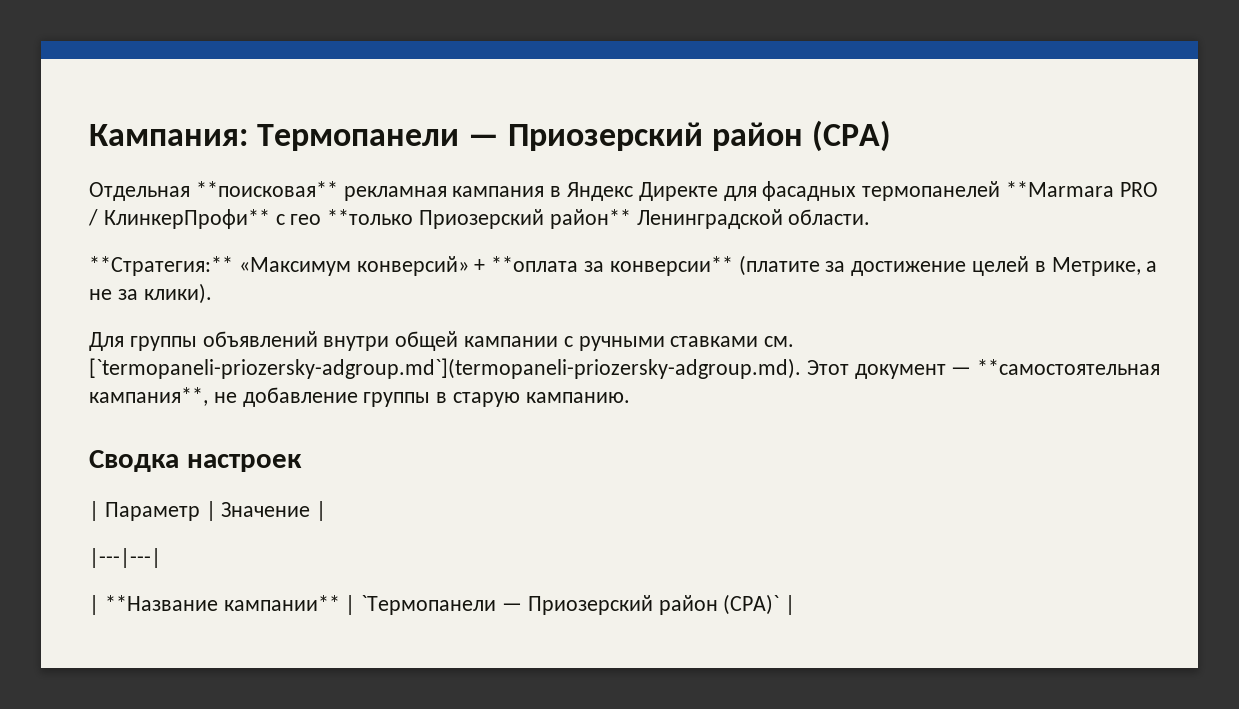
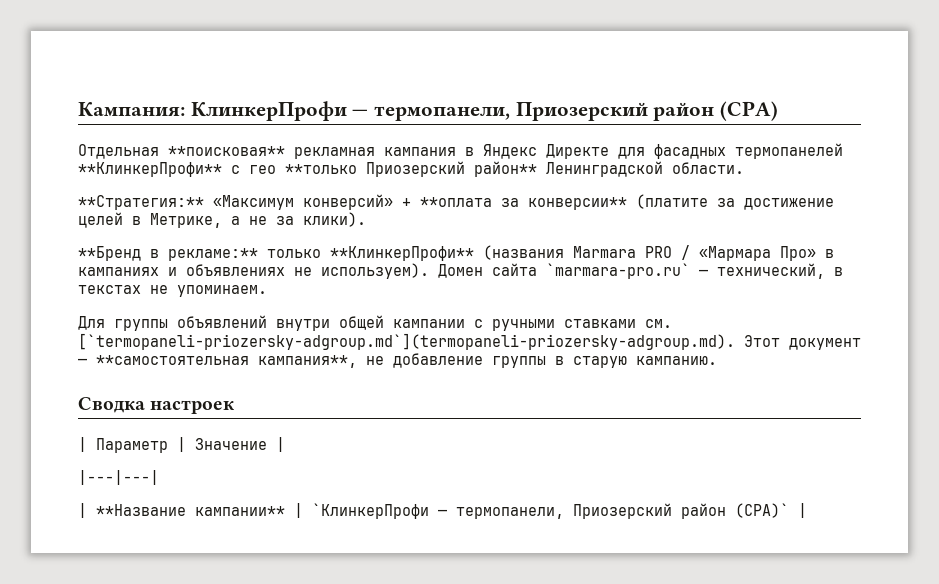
[257,124,500,151] Термопанели — -> [190,101,511,121] КлинкерПрофи — термопанели,
[1006,181,1158,197] [88,209,270,229] **Marmara PRO / КлинкерПрофи** -> [78,162,222,177] **КлинкерПрофи**
(212, 293) none -> [78,245,834,261] [78,263,843,279] [78,285,267,297] // **Бренд в рекламе:** только **КлинкерПрофи** (названия Marmara PRO / «Мармара Про» в кампаниях и объявлениях не используем). Домен сайта `marmara-pro.ru` — технический, в текстах не упоминаем.
[361,595,523,615] `Термопанели — -> [312,503,564,519] `КлинкерПрофи — термопанели,

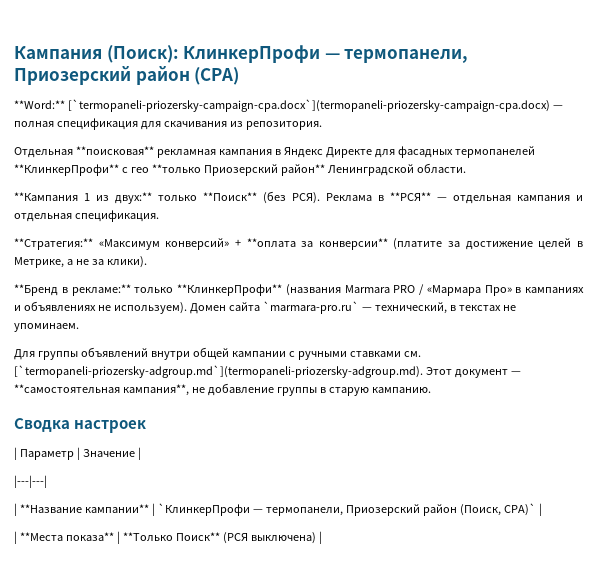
[78,102,185,117] Кампания: -> [14,45,179,63] Кампания (Поиск):
(779, 111) none -> [14,99,563,112] [14,118,322,130] // **Word:** [`termopaneli-priozersky-campaign-cpa.docx`](termopaneli-priozersky-campaign-cpa.docx) — полная спецификация для скачивания из репозитория.
(744, 168) none -> [14,191,583,204] [14,210,159,222] // **Кампания 1 из двух:** только **Поиск** (без РСЯ). Реклама в **РСЯ** — отдельная кампания и отдельная спецификация.
[735,503,807,518] (CPA)` | -> [459,503,542,516] [14,531,322,544] (Поиск, CPA)` | // | **Места показа** | **Только Поиск** (РСЯ выключена) |

